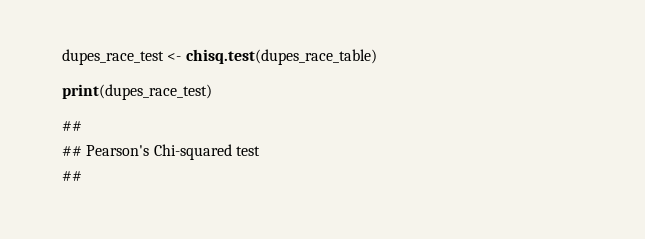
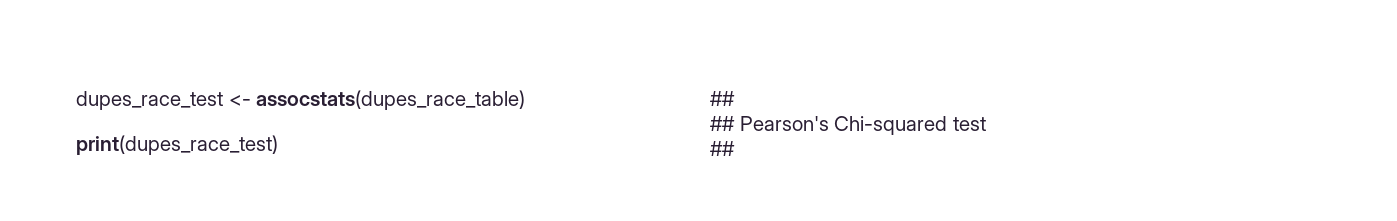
[185,49,377,65] chisq.test(dupes_race_table) -> [256,90,526,110] assocstats(dupes_race_table)

